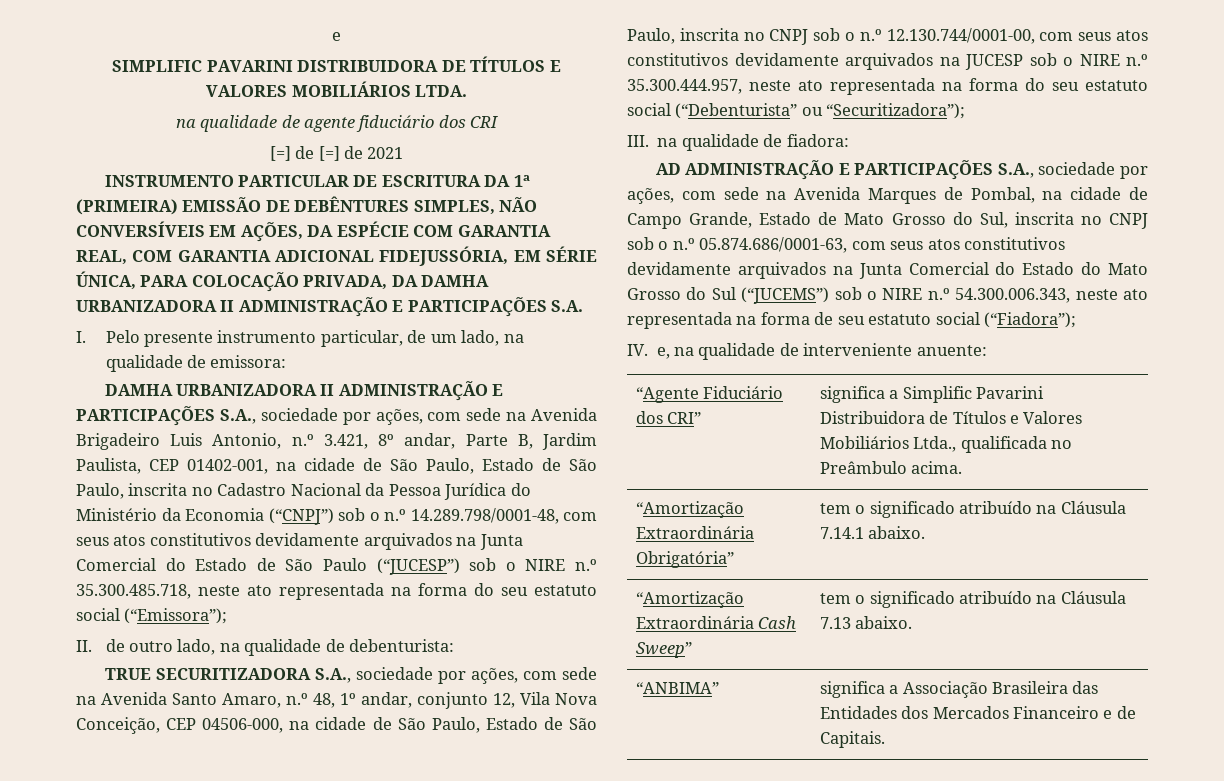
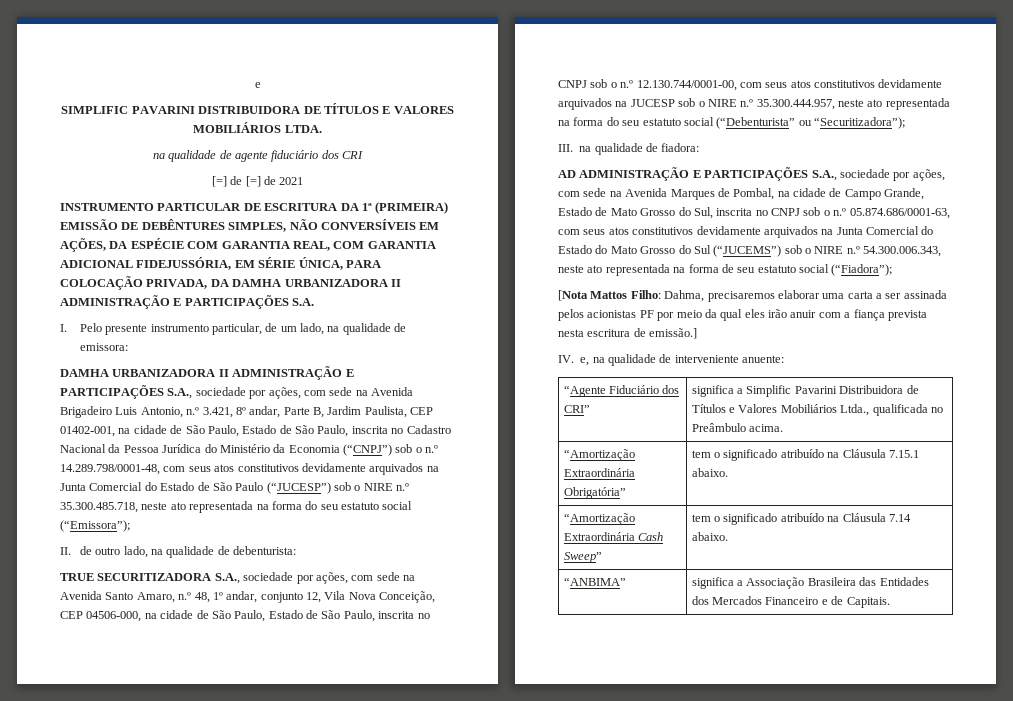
(1077, 320) none -> [558,290,947,302] [558,309,927,321] [558,328,698,339] // [Nota Mattos Filho: Dahma, precisaremos elaborar uma carta a ser assinada pelos acionistas PF por meio da qual eles irão anuir com a fiança prevista nesta escritura de emissão.]
[819,527,864,539] 7.14.1 -> [888,450,919,458] 7.15.1
[819,617,851,629] 7.13 -> [888,514,911,522] 7.14

